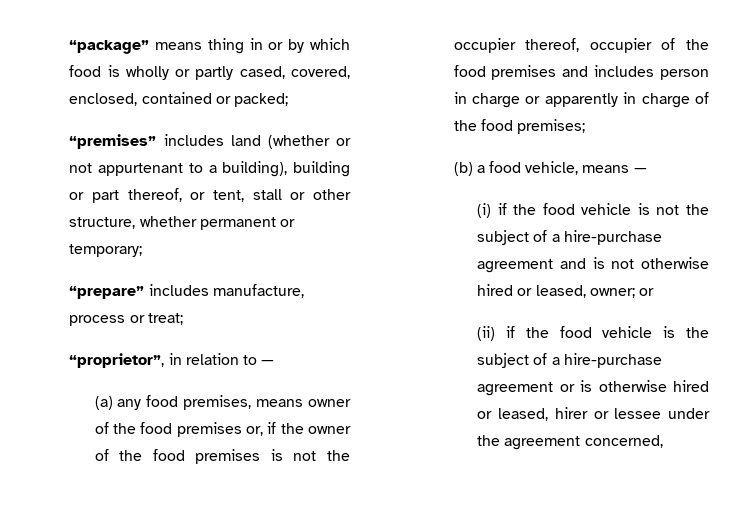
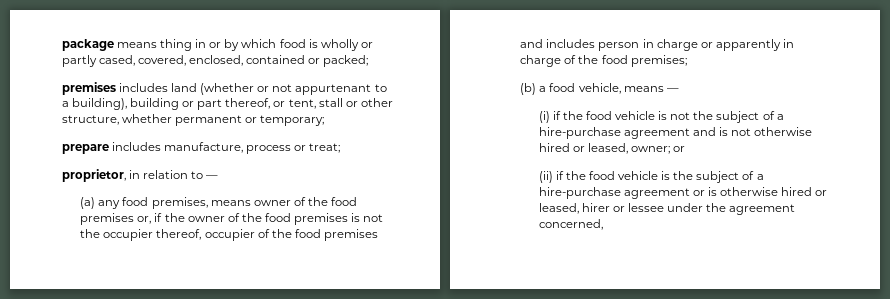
[69,40,150,54] “package” -> [61,39,114,51] package
[69,134,157,149] “premises” -> [61,82,116,95] premises
[69,286,145,299] “prepare” -> [61,144,109,154] prepare
[69,353,165,368] “proprietor”, -> [61,169,126,182] proprietor,

